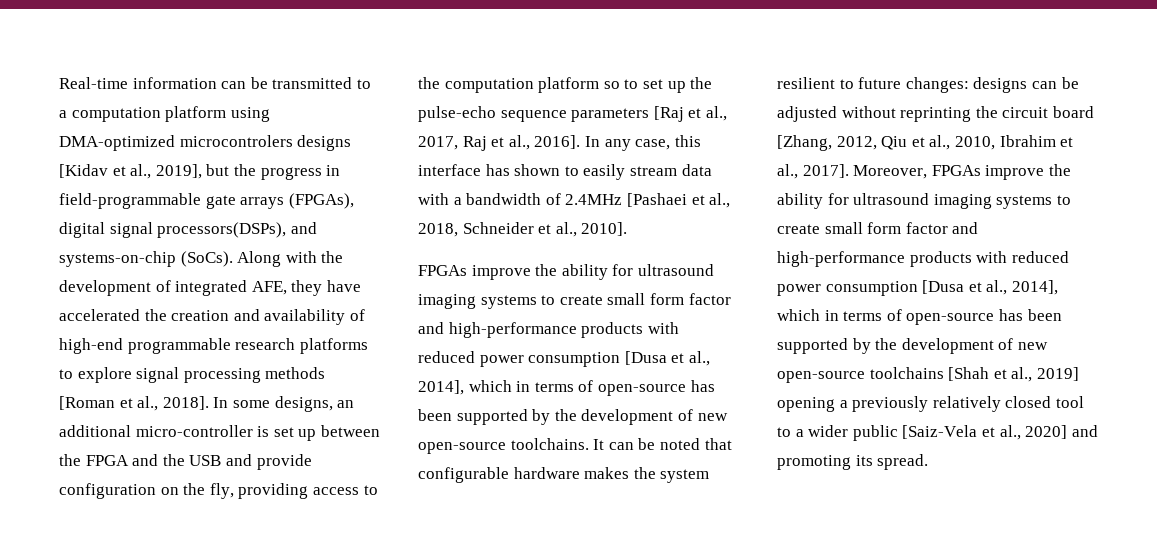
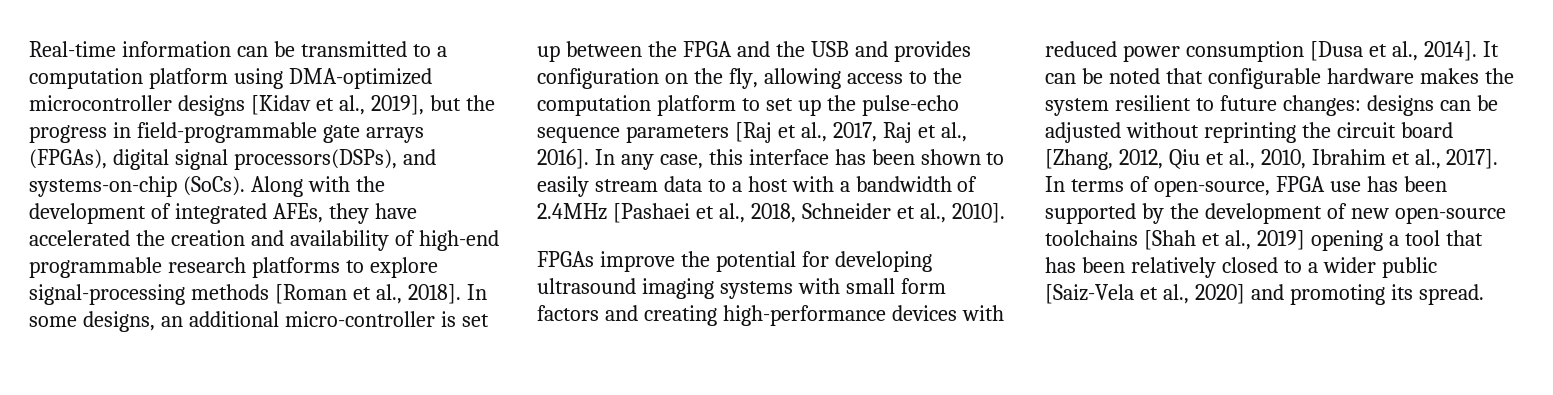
[179,135,293,147] microcontrolers -> [29,95,172,111] microcontroller
[251,281,287,295] AFE, -> [272,203,323,223] AFEs,
[136,367,261,383] signal processing -> [29,284,185,305] signal-processing
[256,454,312,470] provide -> [893,41,971,62] provides
[238,483,309,499] providing -> [763,68,841,89] allowing
[603,81,620,89] so -> (736, 105) none
(510, 170) none -> [871,149,915,165] been
(712, 170) none -> [707,176,788,192] to a host
[561,264,714,280] [418,293,731,309] [418,322,679,338] [418,351,710,367] [418,380,715,396] [418,409,728,425] [418,438,589,454] ability for ultrasound imaging systems to create small form factor and high-performance products with reduced power consumption [Dusa et al., 2014], which in terms of open-source has been supported by the development of new open-source toolchains. -> [715,251,932,272] [537,278,946,299] [537,305,1004,326] [1045,41,1477,62] potential for developing ultrasound imaging systems with small form factors and creating high-performance devices with reduced power consumption [Dusa et al., 2014].
[853,164,1071,180] [777,193,1071,209] [777,222,979,234] [777,251,1069,267] [777,280,1058,296] [777,309,995,325] Moreover, FPGAs improve the ability for ultrasound imaging systems to create small form factor and high-performance products with reduced power consumption [Dusa et al., 2014], which in terms of open-source -> [1045,176,1361,197] In terms of open-source, FPGA use
[852,396,929,412] previously -> [1404,230,1483,246] [1045,257,1125,273] tool that has been
[1055,396,1084,408] tool -> (1278, 265) none

